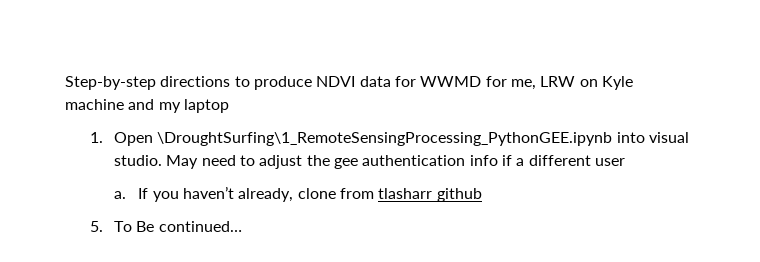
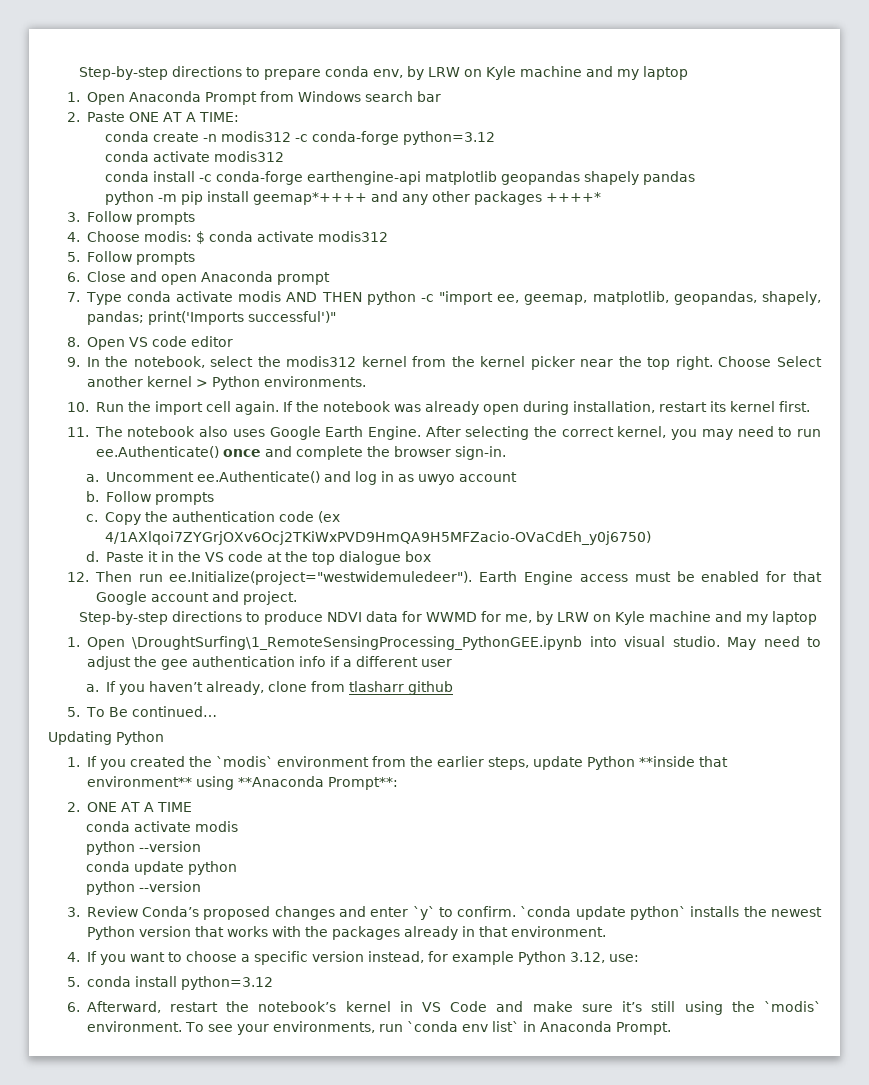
[65,76,250,90] Step-by-step directions to -> [79,66,689,80] [66,91,441,105] [66,112,239,122] [104,131,495,145] [104,151,284,162] [104,171,695,185] [104,191,601,205] [66,211,195,225] [66,231,388,244] [66,251,195,265] [66,271,330,285] [66,291,821,305] [86,311,336,325] [66,336,233,350] [66,356,822,370] [86,376,366,390] [66,401,810,415] [66,426,821,440] [95,446,506,460] [85,471,517,485] [85,491,214,505] [85,511,340,525] [104,531,651,545] [85,551,431,565] [66,571,822,585] [95,591,297,605] [79,611,261,625] Step-by-step directions to prepare conda env, by LRW on Kyle machine and my laptop // 1. Open Anaconda Prompt from Windows search bar // 2. Paste ONE AT A TIME: // conda create -n modis312 -c conda-forge python=3.12 // conda activate modis312 // conda install -c conda-forge earthengine-api matplotlib geopandas shapely pandas // python -m pip install geemap*++++ and any other packages ++++* // 3. Follow prompts // 4. Choose modis: $ conda activate modis312 // 5. Follow prompts // 6. Close and open Anaconda prompt // 7. Type conda activate modis AND THEN python -c "import ee, geemap, matplotlib, geopandas, shapely, pandas; print('Imports successful')" // 8. Open VS code editor // 9. In the notebook, select the modis312 kernel from the kernel picker near the top right. Choose Select another kernel > Python environments. // 10. Run the import cell again. If the notebook was already open during installation, restart its kernel first. // 11. The notebook also uses Google Earth Engine. After selecting the correct kernel, you may need to run ee.Authenticate() once and complete the browser sign-in. // a. Uncomment ee.Authenticate() and log in as uwyo account // b. Follow prompts // c. Copy the authentication code (ex 4/1AXlqoi7ZYGrjOXv6Ocj2TKiWxPVD9HmQA9H5MFZacio-OVaCdEh_y0j6750) // d. Paste it in the VS code at the top dialogue box // 12. Then run ee.Initialize(project="westwidemuledeer"). Earth Engine access must be enabled for that Google account and project. // Step-by-step directions to
(536, 84) none -> [536,611,554,625] by
(242, 226) none -> [48,731,164,745] [66,756,728,770] [86,776,398,790] [66,802,192,812] [85,821,238,832] [85,841,201,855] [85,861,237,875] [85,881,201,895] [66,906,822,920] [86,926,606,940] [66,951,639,965] [66,976,273,990] [66,1001,822,1015] [86,1021,671,1035] // Updating Python // 1. If you created the `modis` environment from the earlier steps, update Python **inside that environment** using **Anaconda Prompt**: // 2. ONE AT A TIME // conda activate modis // python --version // conda update python // python --version // 3. Review Conda’s proposed changes and enter `y` to confirm. `conda update python` installs the newest Python version that works with the packages already in that environment. // 4. If you want to choose a specific version instead, for example Python 3.12, use: // 5. conda install python=3.12 // 6. Afterward, restart the notebook’s kernel in VS Code and make sure it’s still using the `modis` environment. To see your environments, run `conda env list` in Anaconda Prompt.

